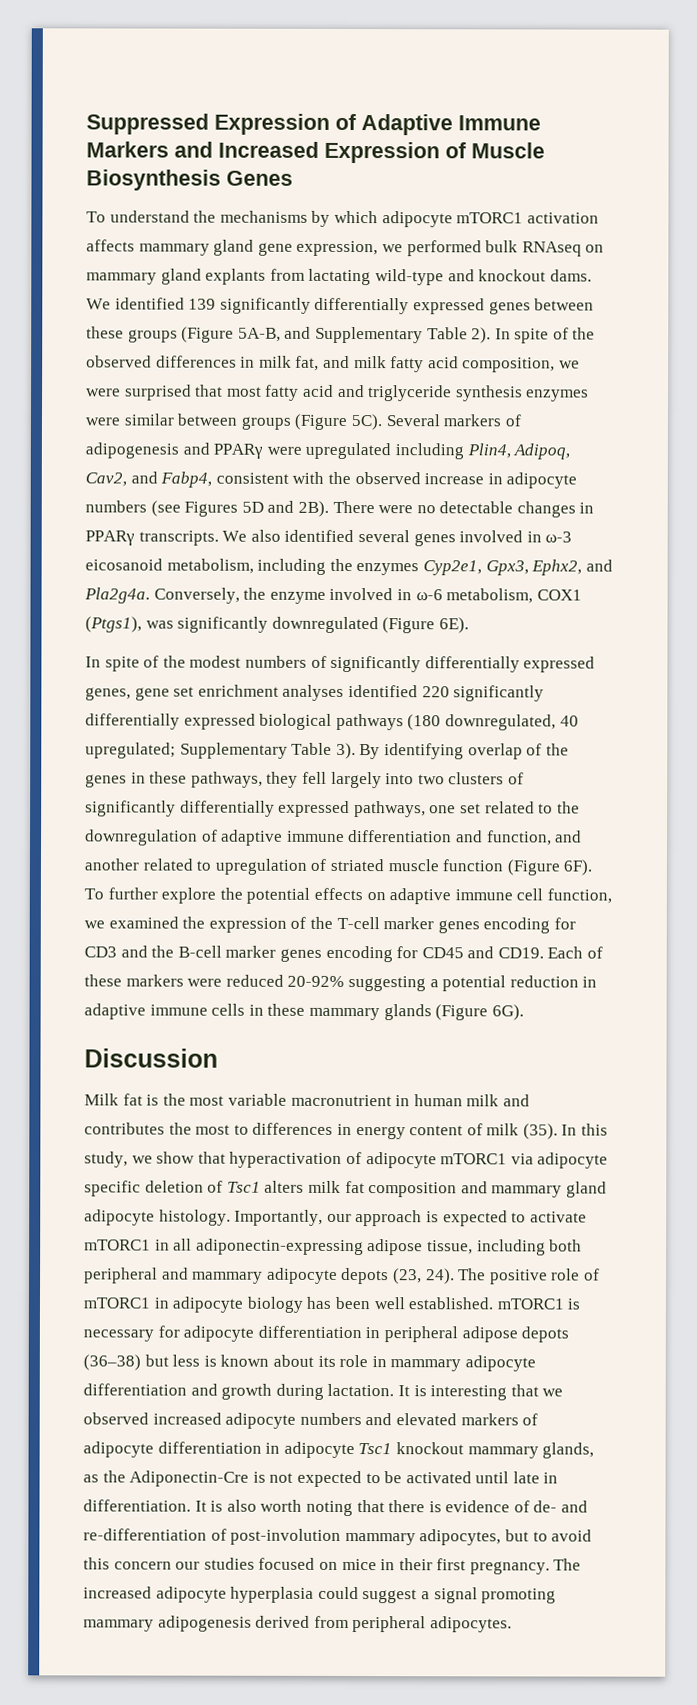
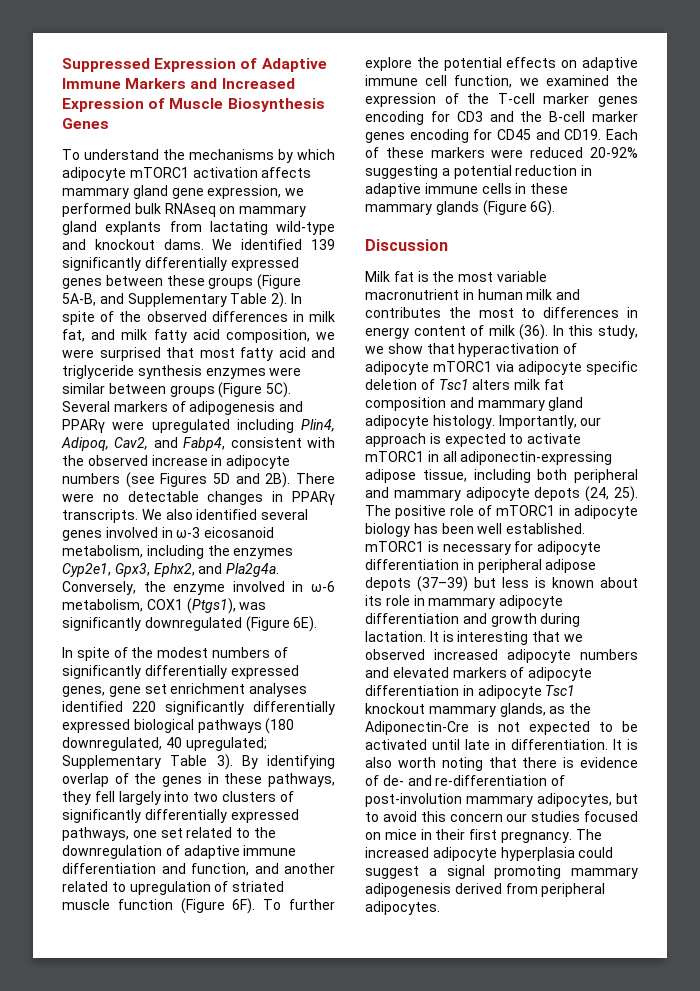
[522,1123,558,1140] (35). -> [519,324,549,340] (36).
[392,1268,455,1285] (23, 24). -> [585,486,638,502] (24, 25).
[83,1354,141,1371] (36–38) -> [417,576,468,592] (37–39)

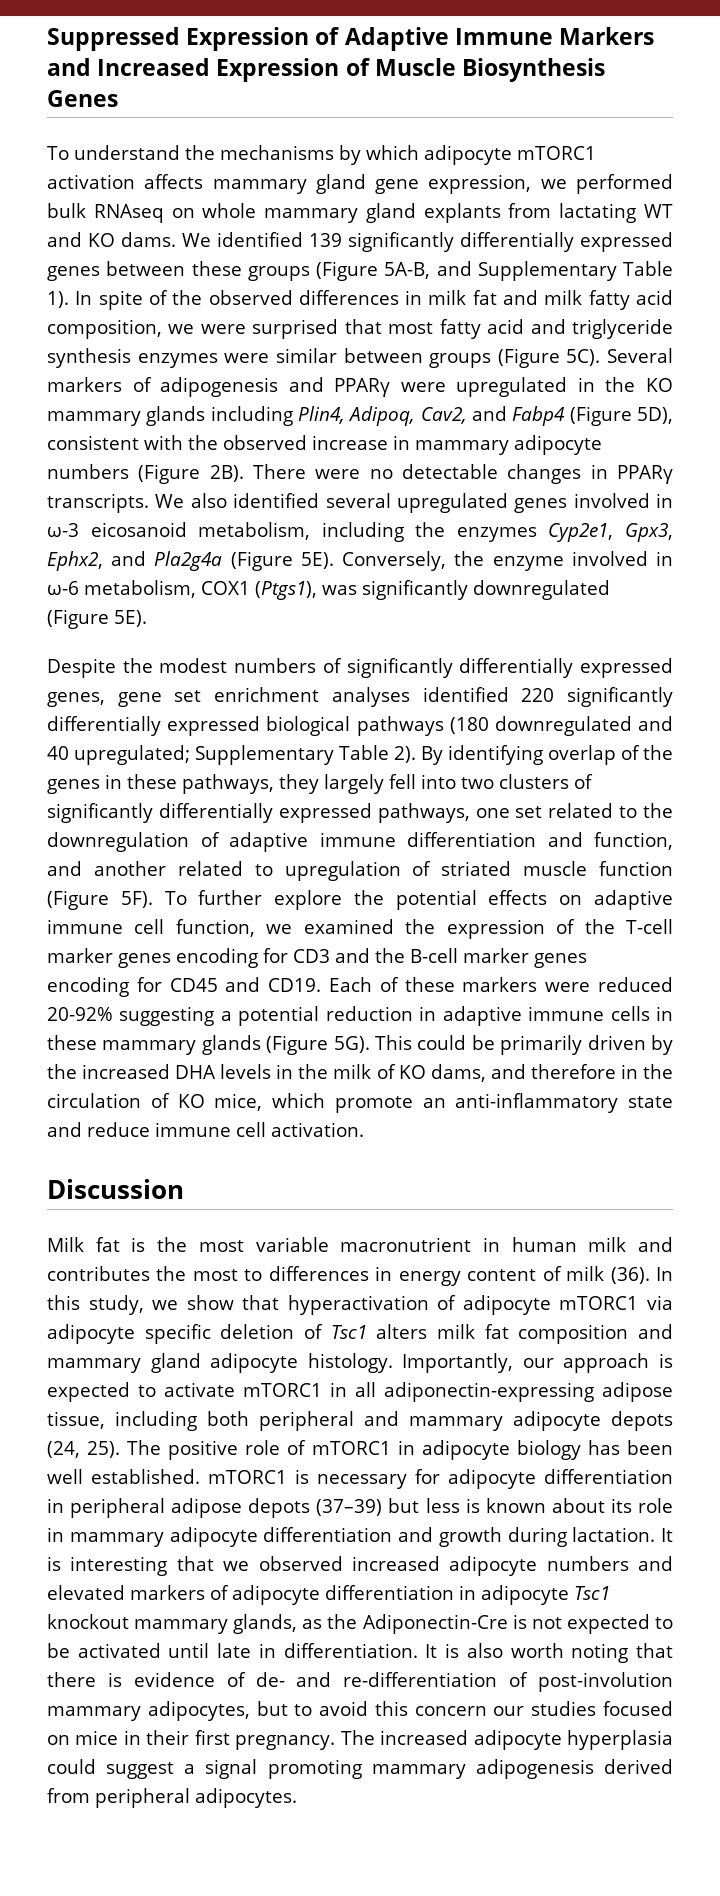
(236, 210) none -> [202,203,257,218] whole
[276,221,335,235] [62,239,155,250] wild-type and knockout -> [644,204,673,218] [47,232,115,247] WT and KO
[271,292,288,308] 2). -> [47,291,69,308] 1).
[62,329,85,342] fat, -> [472,290,497,305] fat
(230, 426) none -> [577,377,673,392] [47,406,206,426] in the KO mammary glands
[183,437,226,451] Fabp4, -> [512,406,673,426] Fabp4 (Figure 5D),
[226,455,291,469] [62,472,260,488] adipocyte numbers (see Figures 5D and -> [415,435,602,455] [47,464,201,484] mammary adipocyte numbers (Figure
(309, 514) none -> [396,493,508,513] upregulated
[226,563,280,577] Pla2g4a. -> [154,551,334,571] Pla2g4a (Figure 5E).
[293,616,318,632] [62,647,128,661] 6E). // In spite of -> [114,610,147,627] [47,658,116,678] 5E). // Despite
[62,737,162,751] downregulated, -> [494,716,674,736] downregulated and
[216,754,233,770] 3). -> [393,746,416,763] 2).
[94,791,161,805] fell largely -> [324,774,416,794] largely fell
[232,898,256,914] 6F). -> [120,891,153,908] 5F).
[530,200,556,216] 6G). -> [333,1035,673,1055] [47,1064,674,1082] [47,1093,673,1113] [47,1122,364,1137] 5G). This could be primarily driven by the increased DHA levels in the milk of KO dams, and therefore in the circulation of KO mice, which promote an anti-inflammatory state and reduce immune cell activation.

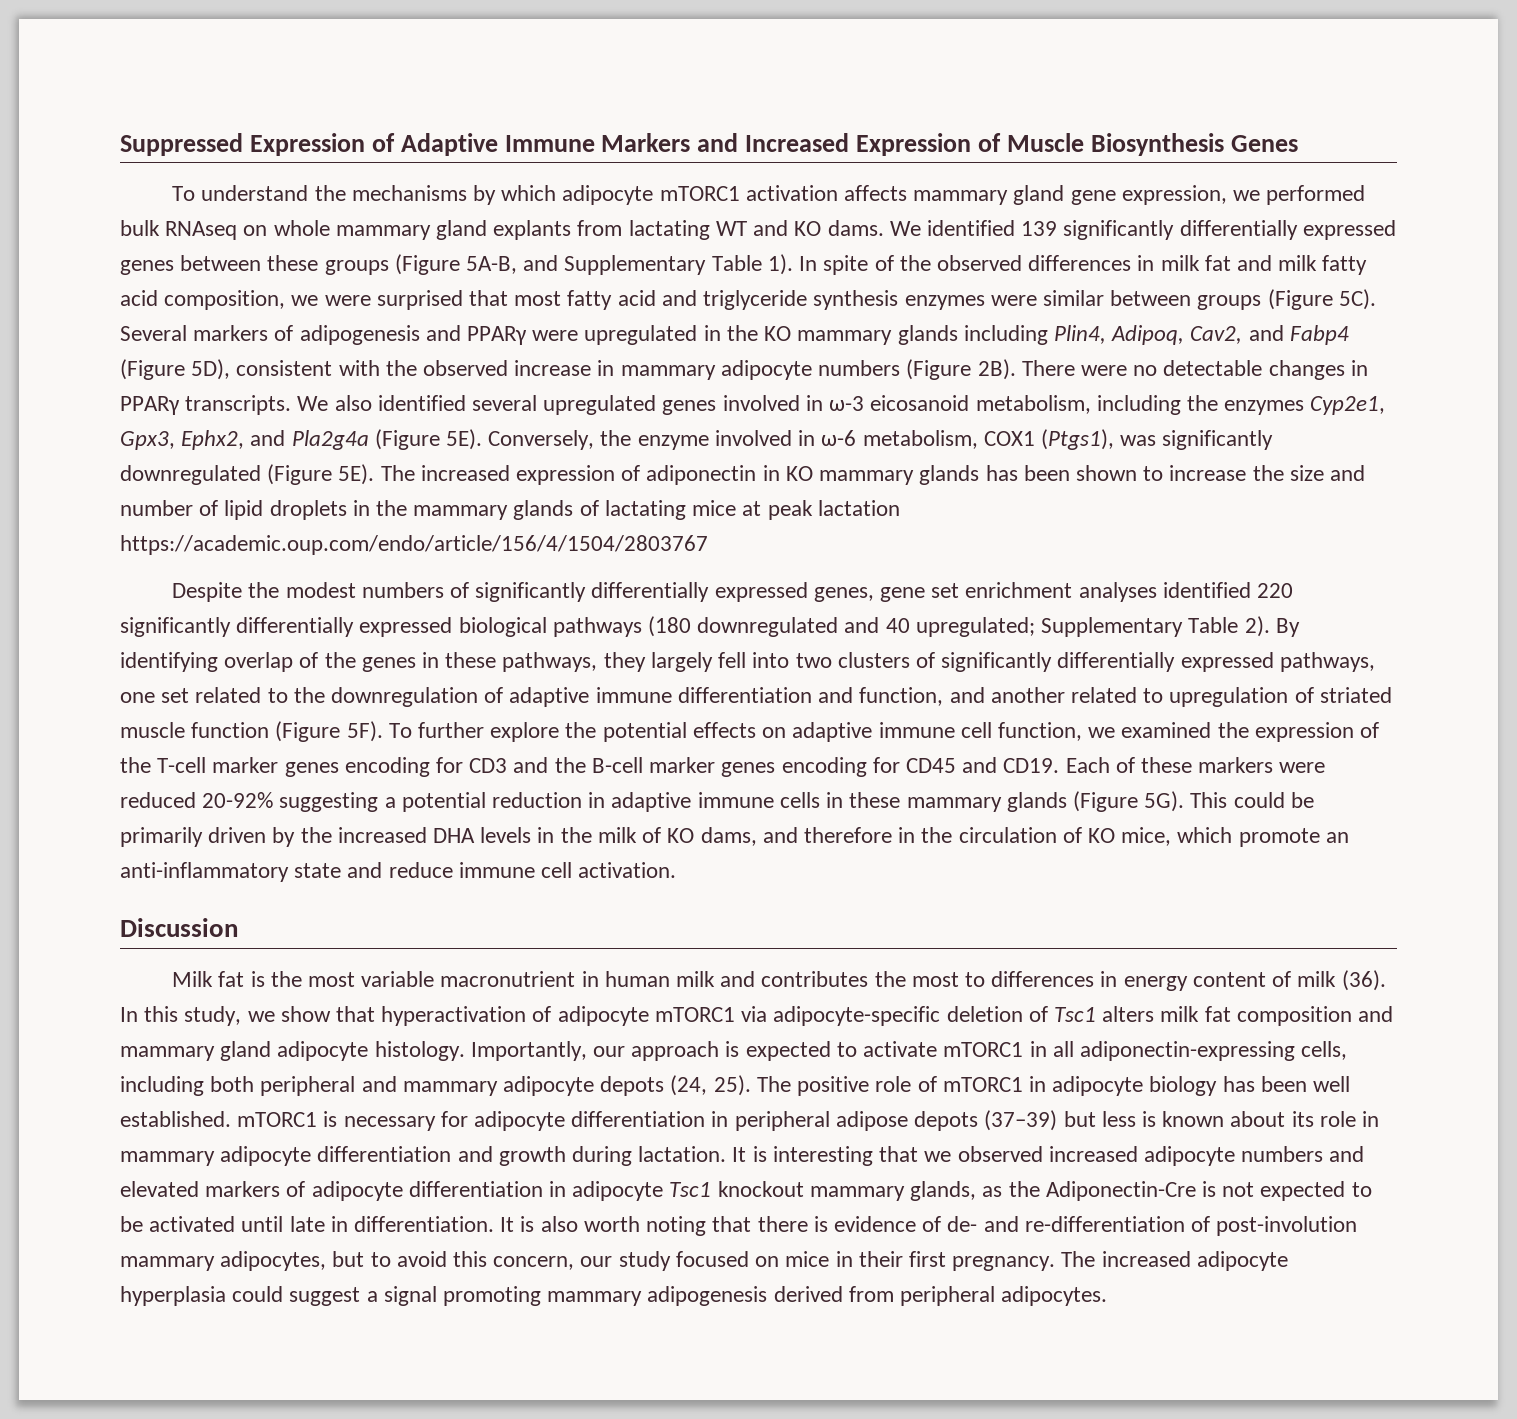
(147, 618) none -> [380,465,1365,485] [120,500,900,520] [120,535,708,555] The increased expression of adiponectin in KO mammary glands has been shown to increase the size and number of lipid droplets in the mammary glands of lactating mice at peak lactation https://academic.oup.com/endo/article/156/4/1504/2803767
[47,1324,211,1344] adipocyte specific -> [773,1006,941,1026] adipocyte-specific
[602,1382,673,1402] [47,1411,105,1429] adipose tissue, -> [1301,1041,1348,1060] cells,
[414,1701,597,1716] concern our studies -> [493,1251,671,1271] concern, our study

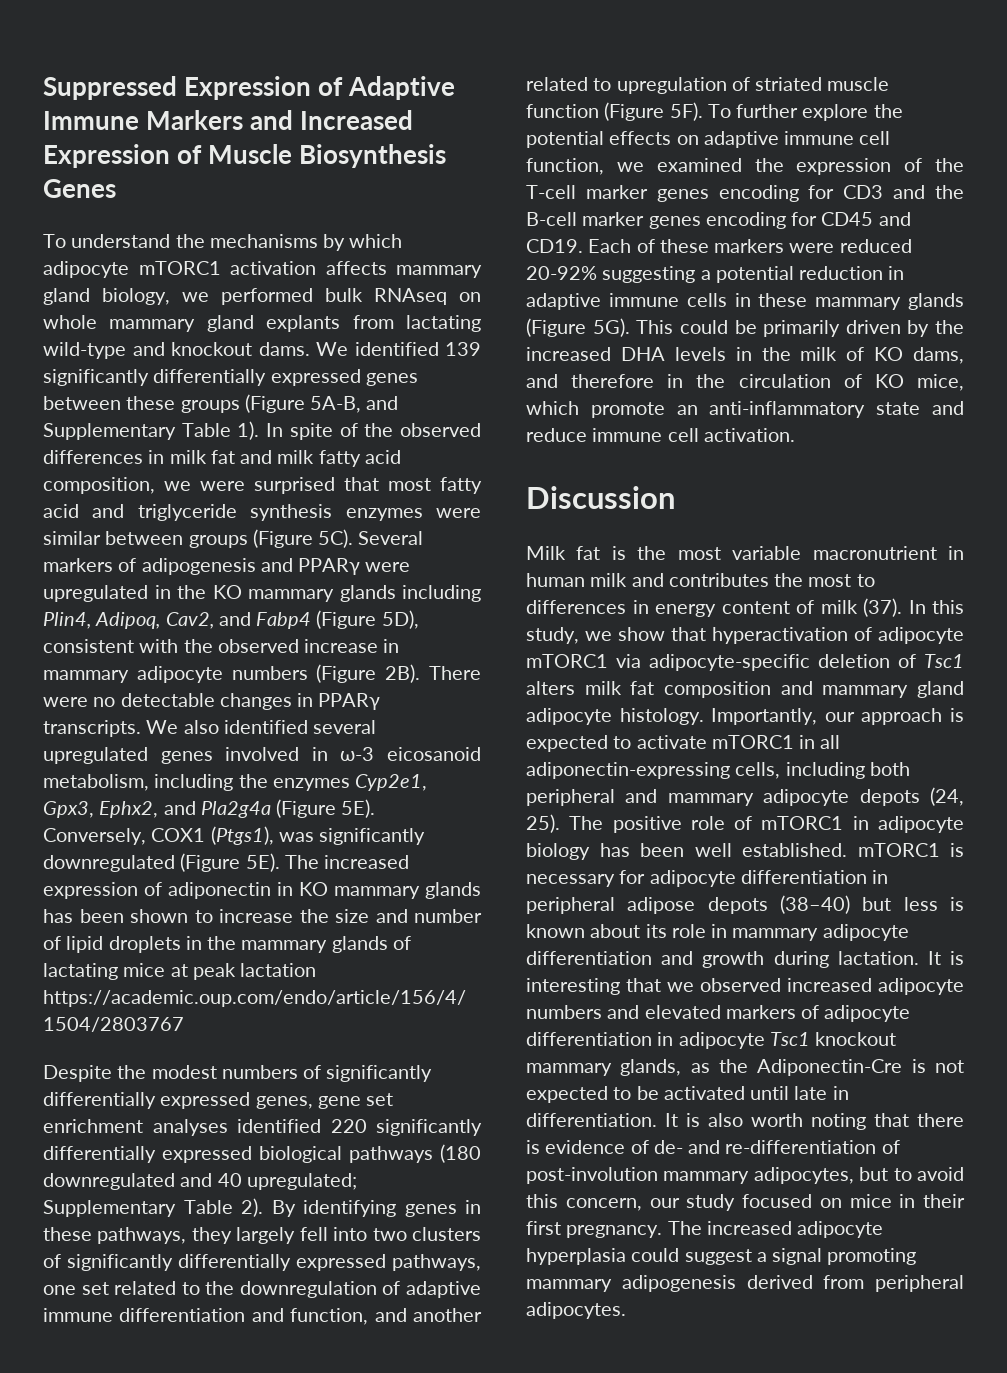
[1070,185,1227,205] gene expression, -> [102,288,170,305] biology,
[715,220,822,236] WT and KO -> [43,342,252,359] wild-type and knockout
[600,430,978,450] the enzyme involved in ω-6 metabolism, -> (146, 836) none
[224,652,356,672] overlap of the -> (396, 1208) none
[1341,970,1386,991] (36). -> [863,598,902,617] (37).
[984,1110,1058,1131] (37–39) -> [780,895,850,914] (38–40)

